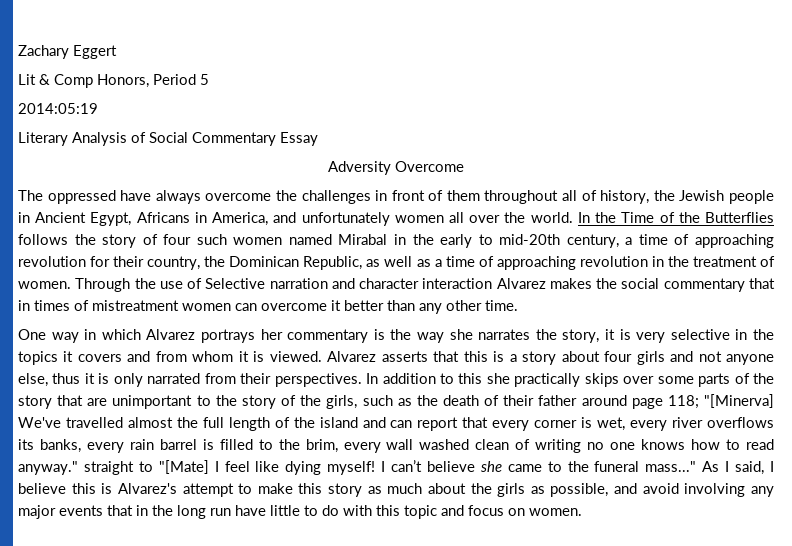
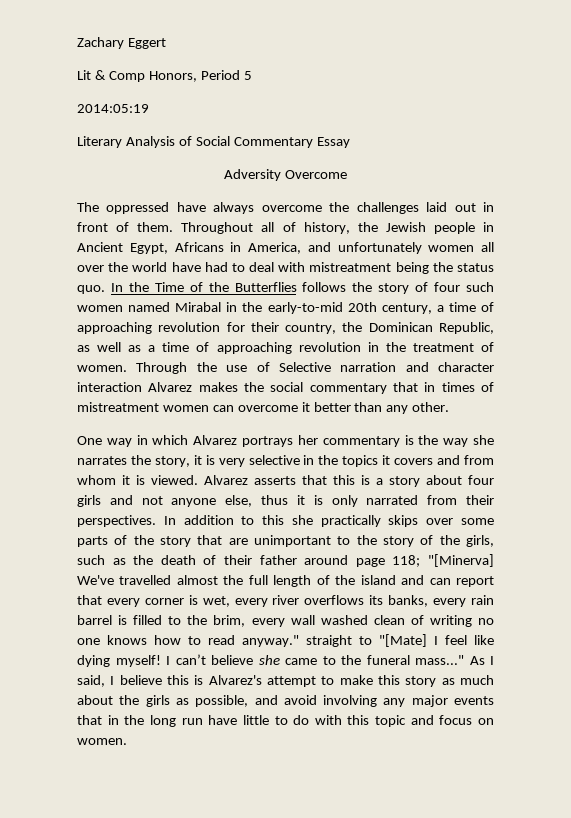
(371, 197) none -> [426,202,476,212] laid out
[446,190,559,204] them throughout -> [137,222,254,234] them. Throughout
[530,212,573,223] world. -> [132,262,495,274] [77,285,105,294] world have had to deal with mistreatment being the status quo.
[440,234,561,248] early to mid-20th -> [267,302,377,314] early-to-mid 20th
[446,300,518,311] other time. -> [412,402,450,412] other.

